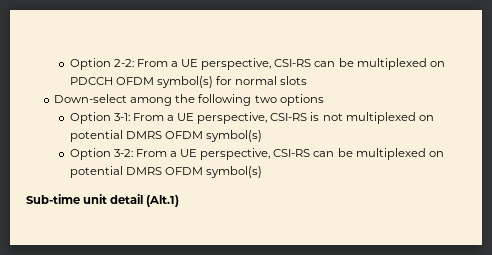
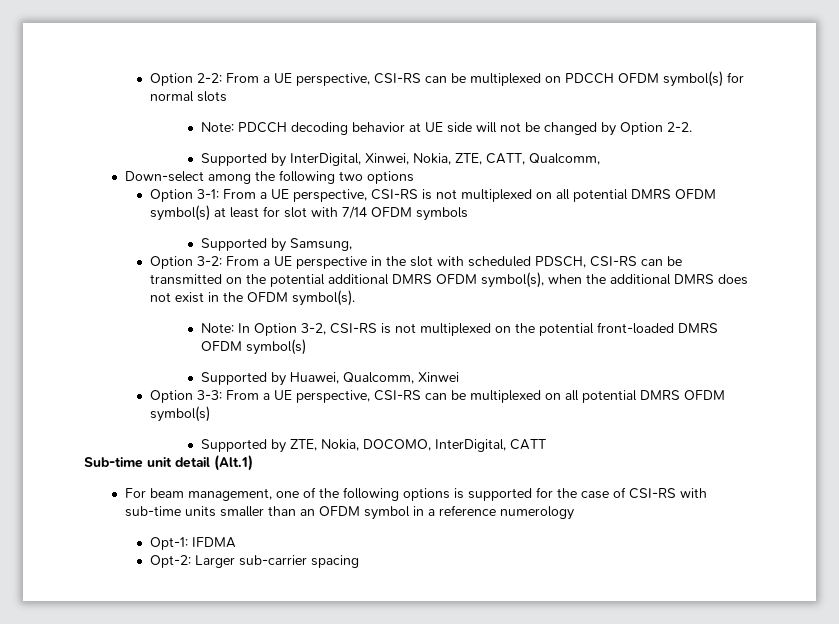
(308, 80) none -> [200,122,692,136] [200,153,600,167] // Note: PDCCH decoding behavior at UE side will not be changed by Option 2-2. // Supported by InterDigital, Xinwei, Nokia, ZTE, CATT, Qualcomm,
[69,130,262,142] potential DMRS OFDM symbol(s) -> [555,189,716,202] [149,205,468,221] [200,238,352,252] all potential DMRS OFDM symbol(s) at least for slot with 7/14 OFDM symbols // Supported by Samsung,
[200,148,444,160] [69,166,262,178] [26,194,180,207] perspective, CSI-RS can be multiplexed on potential DMRS OFDM symbol(s) // Sub-time unit detail (Alt.1) -> [295,256,682,269] [149,272,748,288] [149,290,355,306] [200,322,718,336] [200,339,306,355] [200,372,459,386] [149,390,725,403] [149,406,210,422] [200,439,546,453] [84,455,253,471] [124,487,707,501] [124,505,574,520] [149,537,236,550] [149,555,359,568] perspective in the slot with scheduled PDSCH, CSI-RS can be transmitted on the potential additional DMRS OFDM symbol(s), when the additional DMRS does not exist in the OFDM symbol(s). // Note: In Option 3-2, CSI-RS is not multiplexed on the potential front-loaded DMRS OFDM symbol(s) // Supported by Huawei, Qualcomm, Xinwei // Option 3-3: From a UE perspective, CSI-RS can be multiplexed on all potential DMRS OFDM symbol(s) // Supported by ZTE, Nokia, DOCOMO, InterDigital, CATT // Sub-time unit detail (Alt.1) // For beam management, one of the following options is supported for the case of CSI-RS with sub-time units smaller than an OFDM symbol in a reference numerology // Opt-1: IFDMA // Opt-2: Larger sub-carrier spacing

